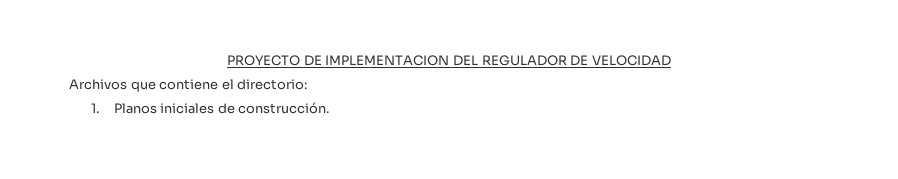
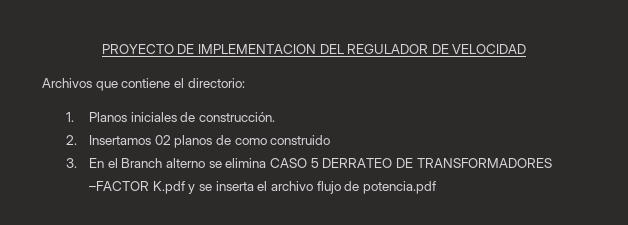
(330, 108) none -> [65,135,331,148] [65,158,552,168] [89,181,436,194] // 2. Insertamos 02 planos de como construido // 3. En el Branch alterno se elimina CASO 5 DERRATEO DE TRANSFORMADORES –FACTOR K.pdf y se inserta el archivo flujo de potencia.pdf

